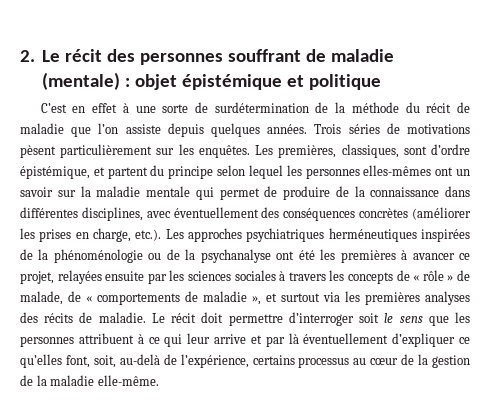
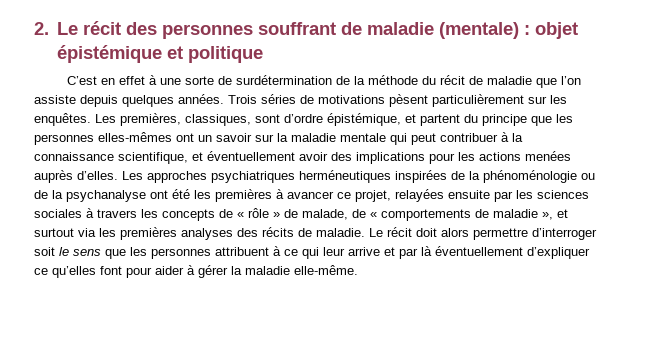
[217,165,283,179] selon lequel -> [531,116,552,126] que
[219,186,470,200] [20,207,471,221] [20,228,162,242] permet de produire de la connaissance dans différentes disciplines, avec éventuellement des conséquences concrètes (améliorer les prises en charge, etc.). -> [411,132,523,145] [34,151,571,164] [34,170,118,183] peut contribuer à la connaissance scientifique, et éventuellement avoir des implications pour les actions menées auprès d’elles.
(224, 317) none -> [441,228,469,237] alors
[65,354,471,368] [20,375,33,386] font, soit, au-delà de l’expérience, certains processus au cœur de la gestion de -> [100,265,228,278] font pour aider à gérer

